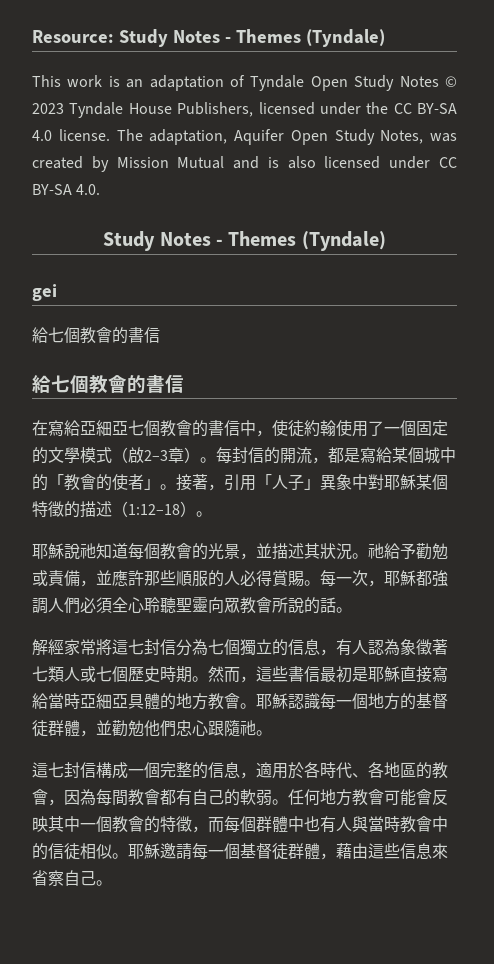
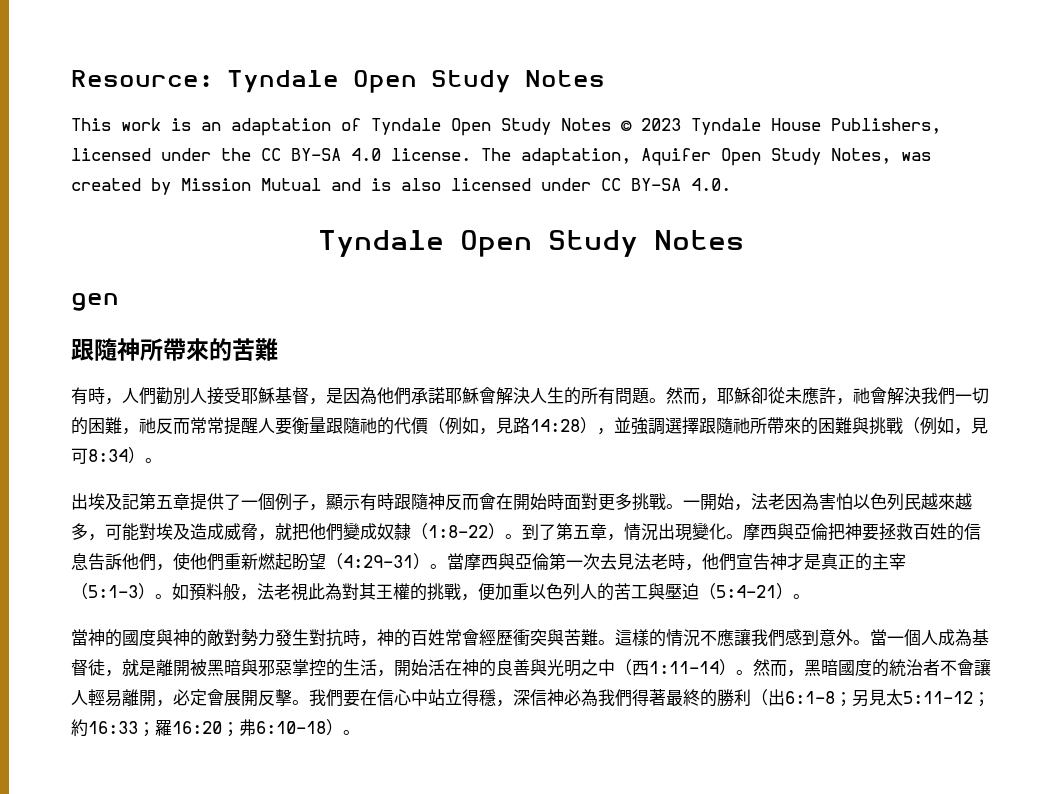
[118,29,385,47] Study Notes - Themes (Tyndale) -> [227,70,605,93] Tyndale Open Study Notes
[103,231,386,251] [32,284,57,301] [32,327,160,344] [32,374,184,394] [32,420,448,437] [32,447,456,464] [32,474,448,491] [32,501,212,518] [32,543,448,560] [32,570,448,587] [32,597,352,614] [32,639,448,656] [32,666,448,683] [32,693,448,710] [32,720,272,737] [32,762,448,779] [32,789,448,806] [32,816,448,833] [32,843,448,860] [32,870,96,887] Study Notes - Themes (Tyndale) // gei // 給七個教會的書信 // 給七個教會的書信 // 在寫給亞細亞七個教會的書信中，使徒約翰使用了一個固定的文學模式（啟2–3章）。每封信的開流，都是寫給某個城中的「教會的使者」。接著，引用「人子」異象中對耶穌某個特徵的描述（1:12–18）。 // 耶穌說祂知道每個教會的光景，並描述其狀況。祂給予勸勉或責備，並應許那些順服的人必得賞賜。每一次，耶穌都強調人們必須全心聆聽聖靈向眾教會所說的話。 // 解經家常將這七封信分為七個獨立的信息，有人認為象徵著七類人或七個歷史時期。然而，這些書信最初是耶穌直接寫給當時亞細亞具體的地方教會。耶穌認識每一個地方的基督徒群體，並勸勉他們忠心跟隨祂。 // 這七封信構成一個完整的信息，適用於各時代、各地區的教會，因為每間教會都有自己的軟弱。任何地方教會可能會反映其中一個教會的特徵，而每個群體中也有人與當時教會中的信徒相似。耶穌邀請每一個基督徒群體，藉由這些信息來省察自己 -> [318,230,744,257] [71,293,119,311] [71,338,278,361] [71,387,989,405] [71,417,988,435] [71,447,162,464] [71,493,972,511] [71,522,981,541] [71,552,906,571] [71,583,810,601] [71,629,989,647] [71,659,991,677] [71,689,990,707] [71,719,343,737] Tyndale Open Study Notes // gen // 跟隨神所帶來的苦難 // 有時，人們勸別人接受耶穌基督，是因為他們承諾耶穌會解決人生的所有問題。然而，耶穌卻從未應許，祂會解決我們一切的困難，祂反而常常提醒人要衡量跟隨祂的代價（例如，見路14:28），並強調選擇跟隨祂所帶來的困難與挑戰（例如，見可8:34）。 // 出埃及記第五章提供了一個例子，顯示有時跟隨神反而會在開始時面對更多挑戰。一開始，法老因為害怕以色列民越來越多，可能對埃及造成威脅，就把他們變成奴隸（1:8–22）。到了第五章，情況出現變化。摩西與亞倫把神要拯救百姓的信息告訴他們，使他們重新燃起盼望（4:29–31）。當摩西與亞倫第一次去見法老時，他們宣告神才是真正的主宰（5:1–3）。如預料般，法老視此為對其王權的挑戰，便加重以色列人的苦工與壓迫（5:4–21）。 // 當神的國度與神的敵對勢力發生對抗時，神的百姓常會經歷衝突與苦難。這樣的情況不應讓我們感到意外。當一個人成為基督徒，就是離開被黑暗與邪惡掌控的生活，開始活在神的良善與光明之中（西1:11–14）。然而，黑暗國度的統治者不會讓人輕易離開，必定會展開反擊。我們要在信心中站立得穩，深信神必為我們得著最終的勝利（出6:1–8；另見太5:11–12；約16:33；羅16:20；弗6:10–18）

